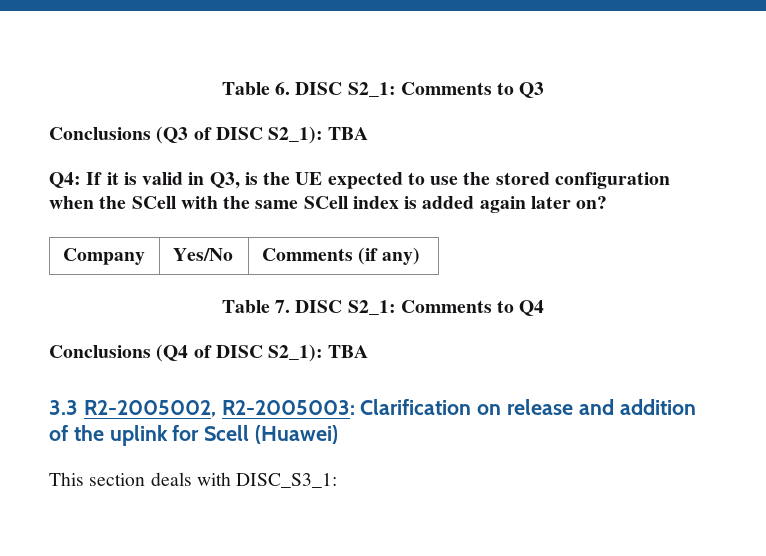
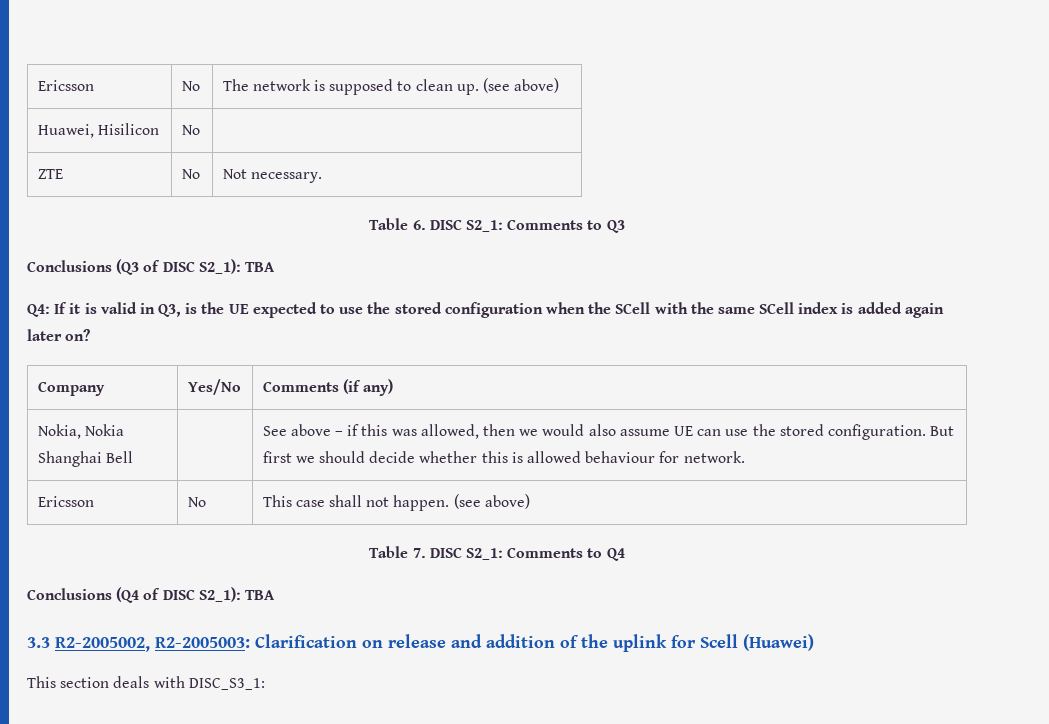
(221, 88) none -> [37,80,94,91] [181,81,200,91] [222,78,560,95] [37,123,159,138] [181,125,200,135] [37,169,63,179] [181,169,200,179] [222,169,322,183] Ericsson | No | The network is supposed to clean up. (see above) // Huawei, Hisilicon | No | // ZTE | No | Not necessary. //
(421, 256) none -> [37,424,124,439] [37,451,133,467] [262,424,955,440] [262,451,745,463] [37,496,94,507] [187,497,206,507] [262,494,530,511] // Nokia, Nokia Shanghai Bell | | See above – if this was allowed, then we would also assume UE can use the stored configuration. But first we should decide whether this is allowed behaviour for network. // Ericsson | No | This case shall not happen. (see above)

